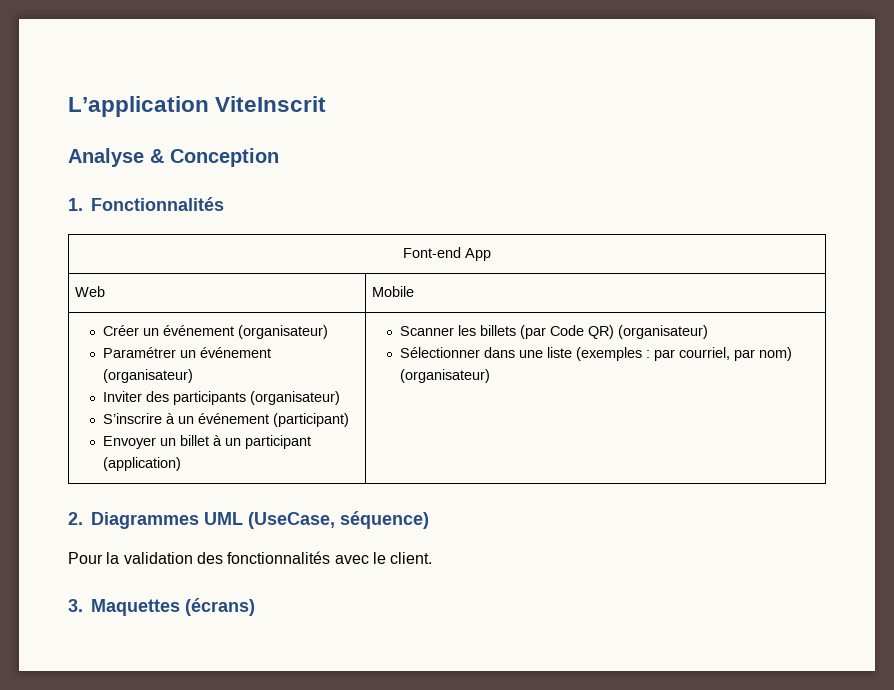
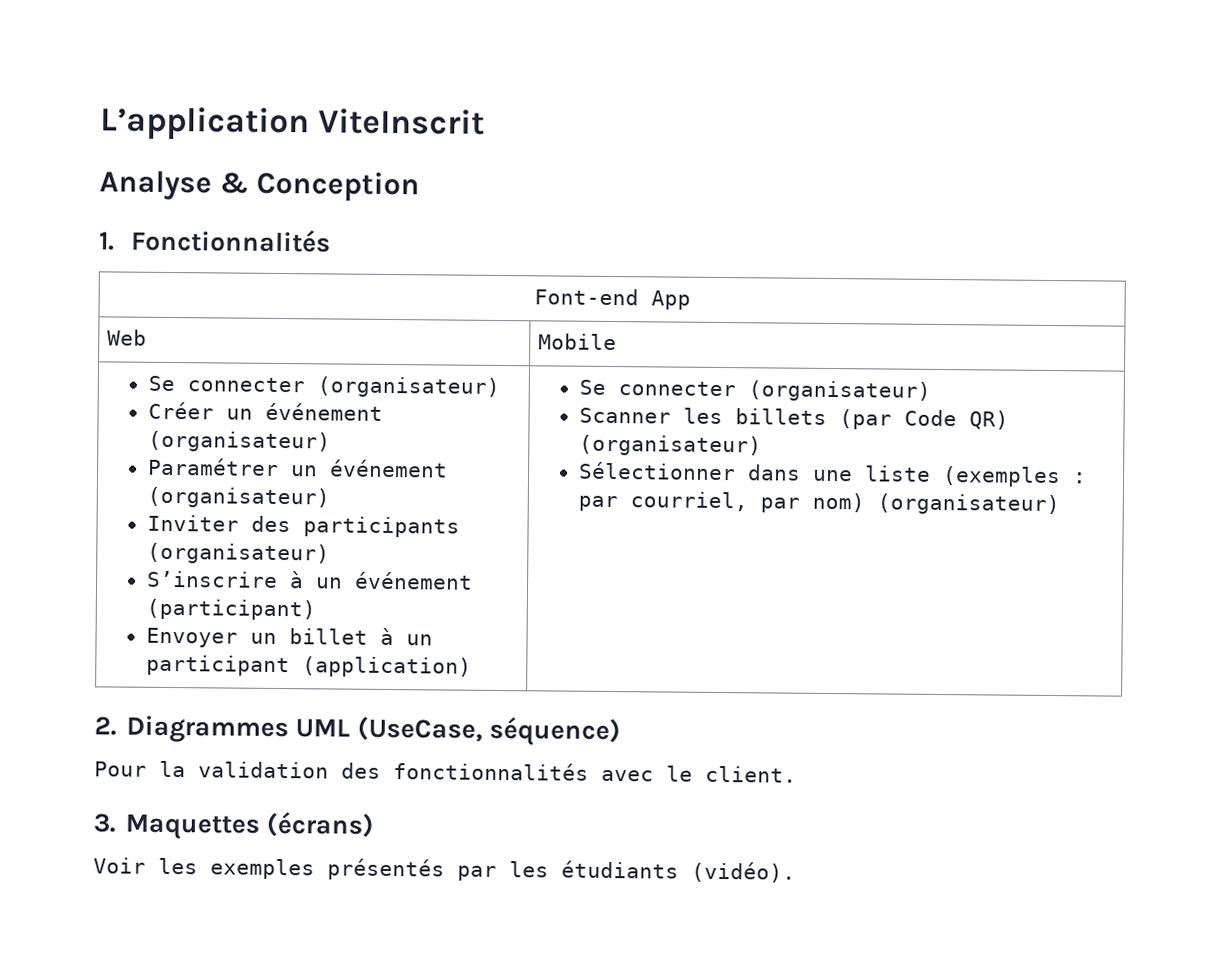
(415, 291) none -> [147,375,500,398] Se connecter (organisateur) //
(181, 464) none -> [578,379,931,402] Se connecter (organisateur) //
(255, 607) none -> [93,857,796,883] // Voir les exemples présentés par les étudiants (vidéo).

